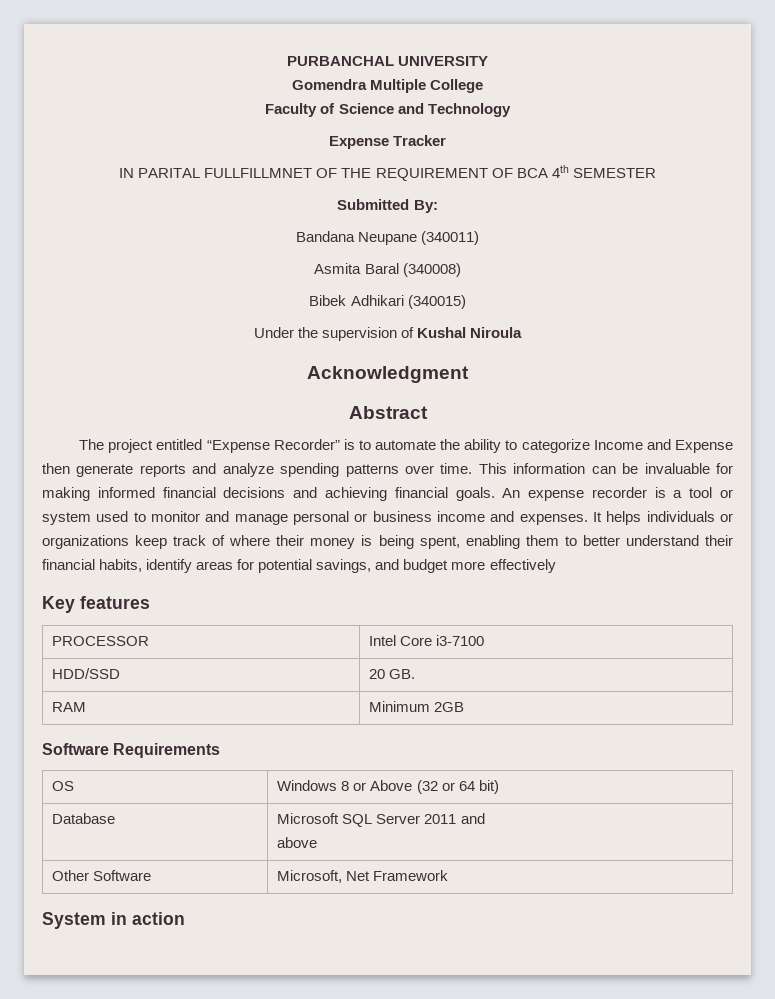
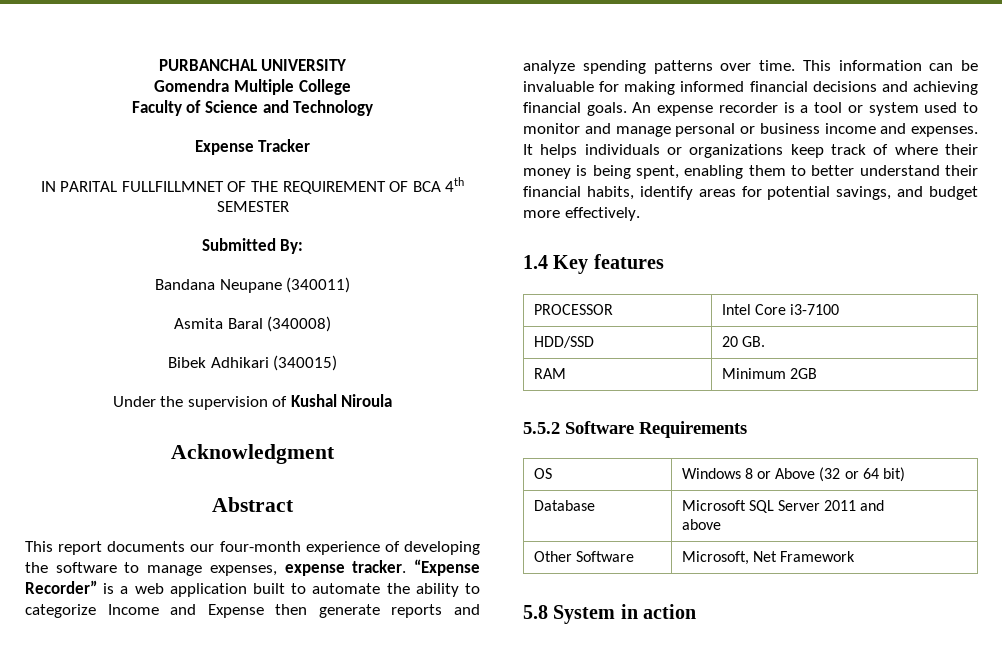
[79,439,355,453] The project entitled “Expense Recorder” is -> [25,541,481,555] [25,559,481,576] [25,580,285,597] This report documents our four-month experience of developing the software to manage expenses, expense tracker. “Expense Recorder” is a web application built
[489,559,556,573] effectively // -> [564,207,640,221] [523,255,548,269] effectively. // 1.4
(465, 707) none -> [523,422,560,434] 5.5.2
(449, 875) none -> [523,605,548,619] 5.8

